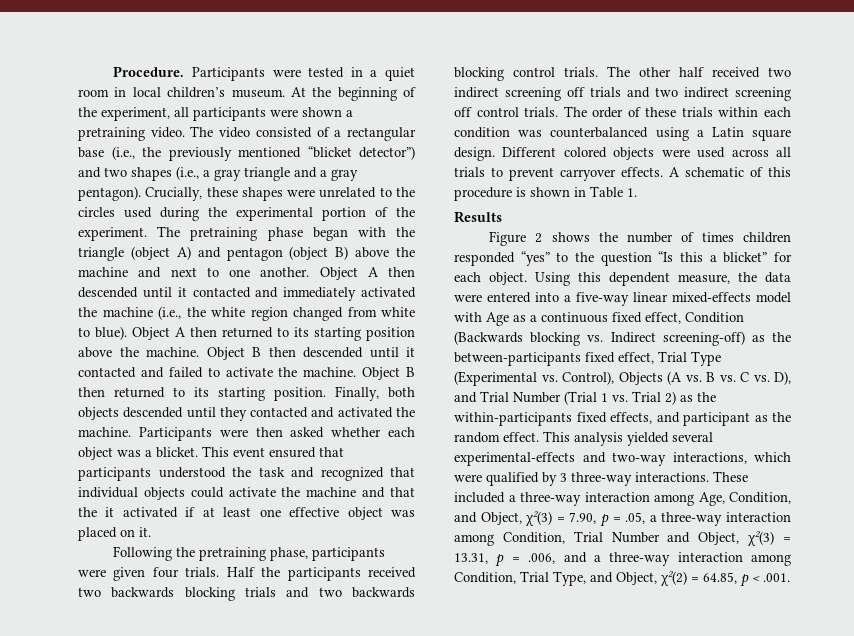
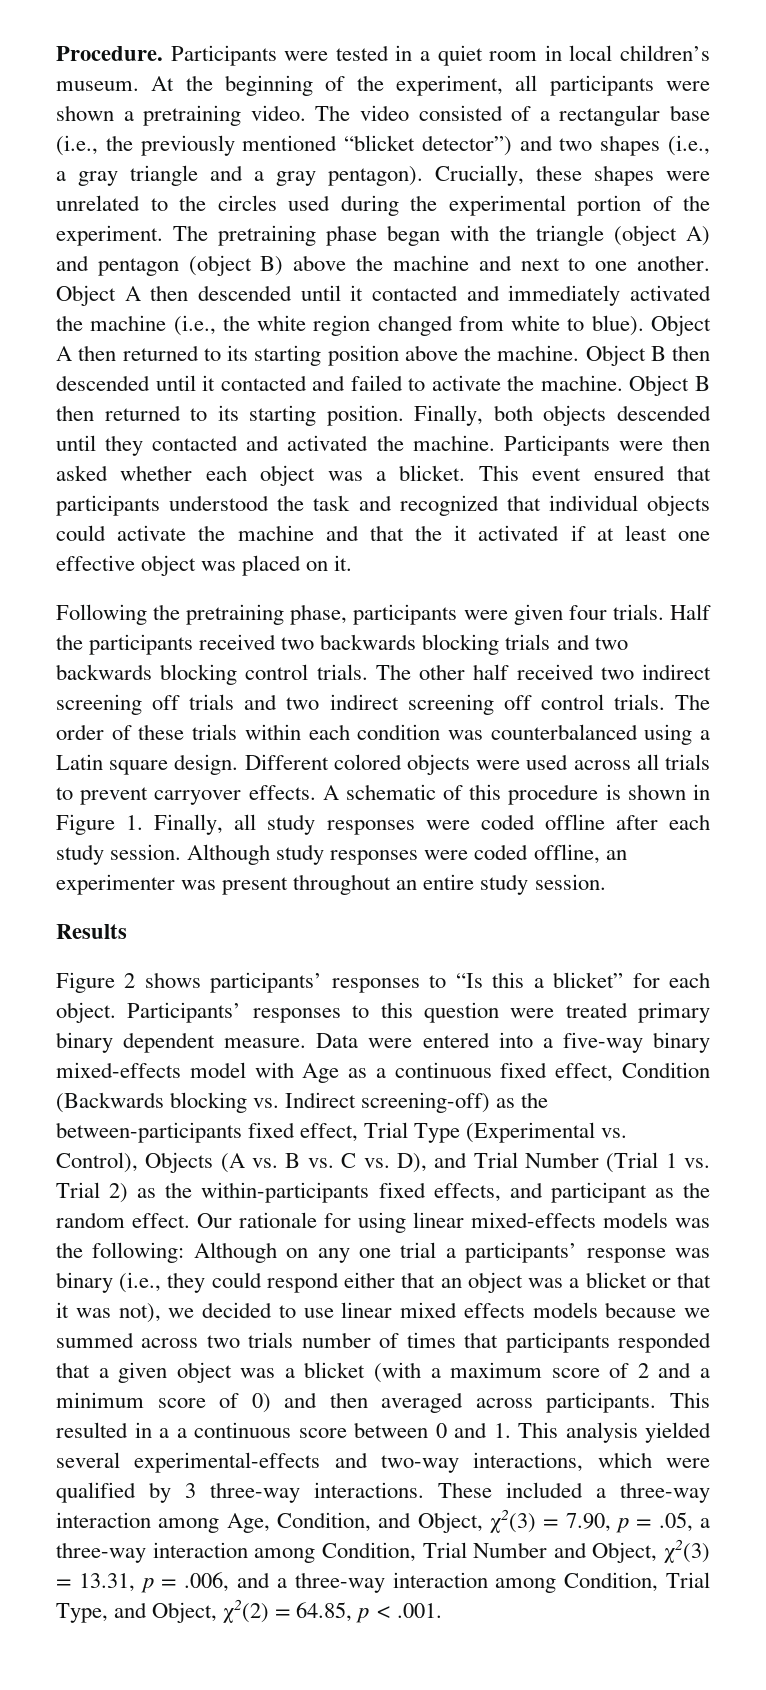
[590,186,637,198] [454,211,502,223] [489,231,791,246] [454,251,652,266] Table 1. // Results // Figure 2 shows the number of times children responded “yes” to the question -> [56,814,711,835] [56,844,627,865] [56,874,606,895] [56,924,127,939] [56,972,447,993] Figure 1. Finally, all study responses were coded offline after each study session. Although study responses were coded offline, an experimenter was present throughout an entire study session. // Results // Figure 2 shows participants’ responses to
[535,272,791,286] Using this dependent measure, the data -> [127,1002,710,1023] [56,1032,359,1053] Participants’ responses to this question were treated primary binary dependent measure. Data
[633,292,668,302] linear -> [652,1032,710,1053] binary
(539, 437) none -> [197,1212,710,1233] [56,1242,710,1263] [56,1272,712,1293] [56,1302,710,1323] [56,1332,711,1353] [56,1362,710,1383] [56,1392,710,1413] [56,1422,511,1438] Our rationale for using linear mixed-effects models was the following: Although on any one trial a participants’ response was binary (i.e., they could respond either that an object was a blicket or that it was not), we decided to use linear mixed effects models because we summed across two trials number of times that participants responded that a given object was a blicket (with a maximum score of 2 and a minimum score of 0) and then averaged across participants. This resulted in a a continuous score between 0 and 1.

